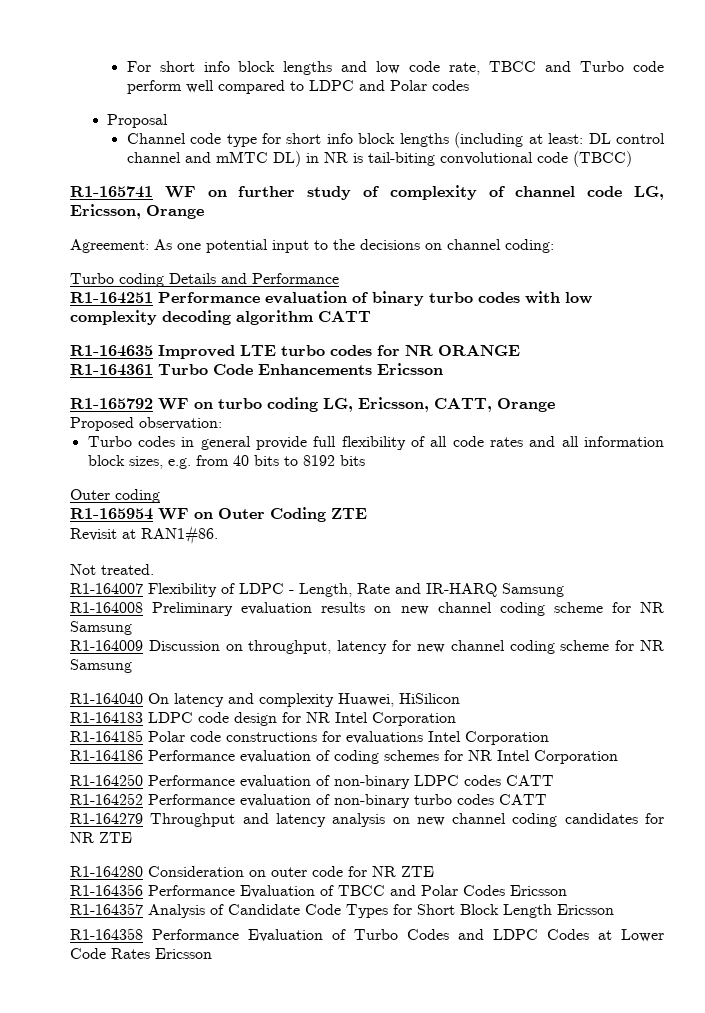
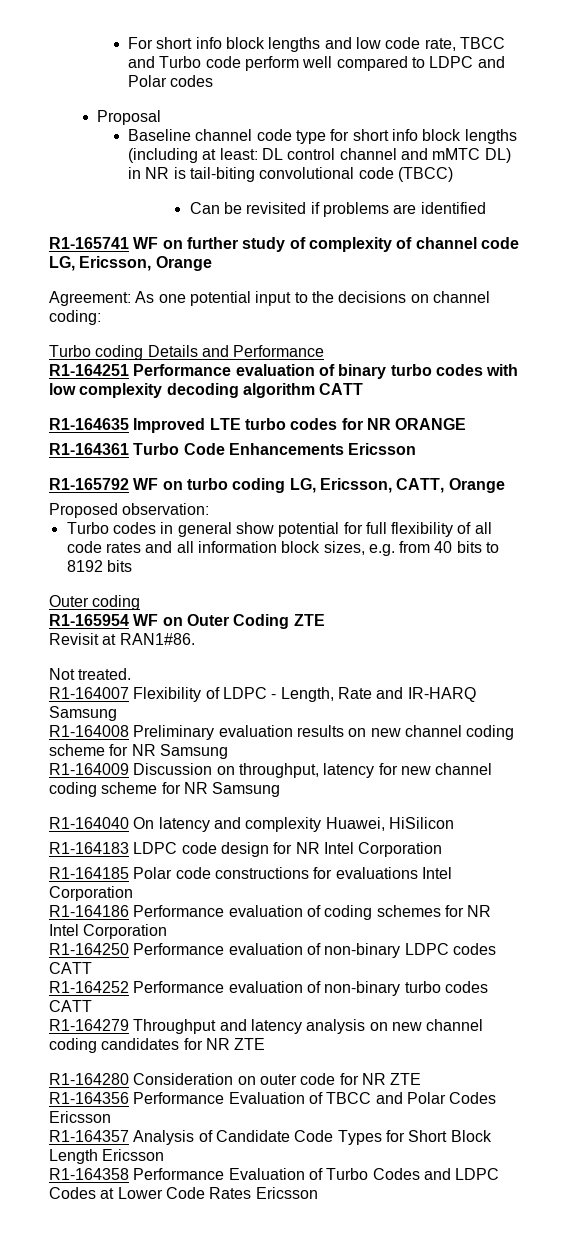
[126,133,186,144] Channel -> [128,129,253,141] Baseline channel
(632, 159) none -> [189,202,486,217] // Can be revisited if problems are identified
[255,436,307,450] provide -> [235,522,363,537] show potential for

